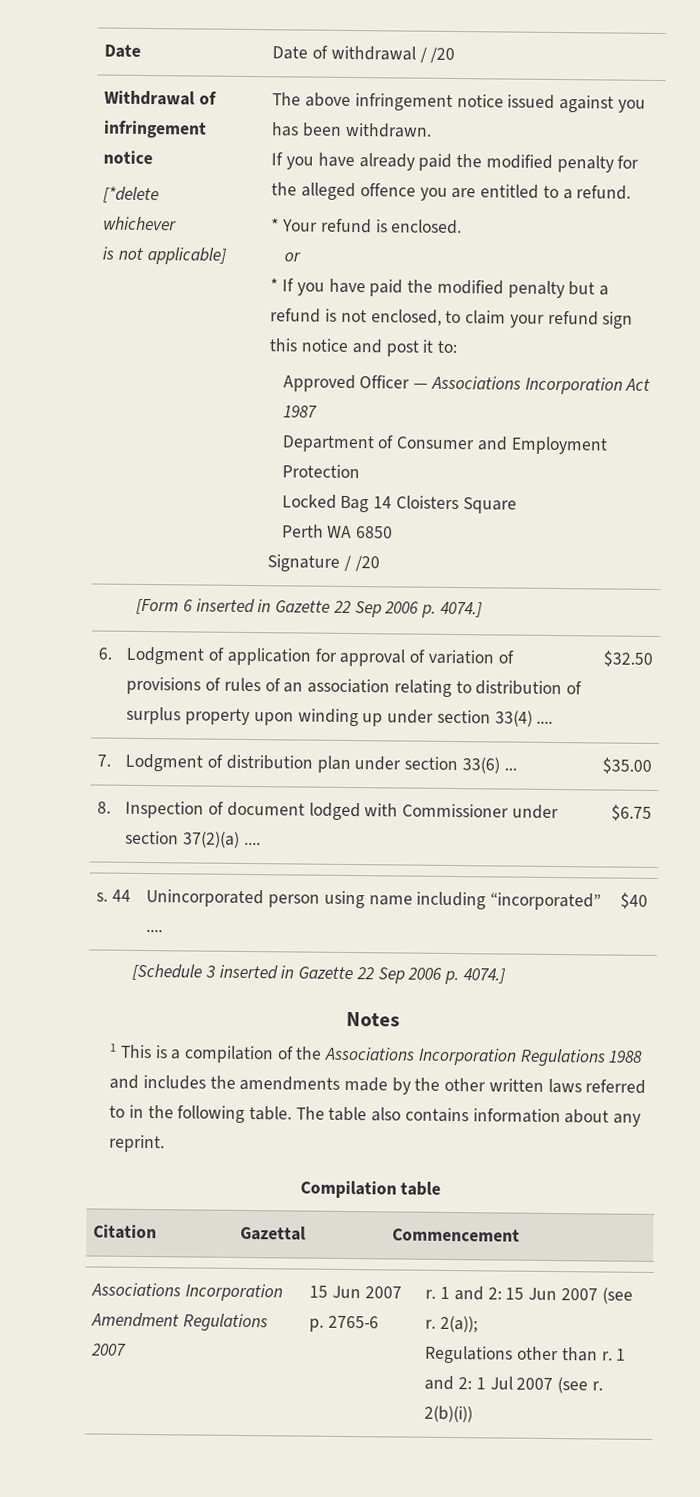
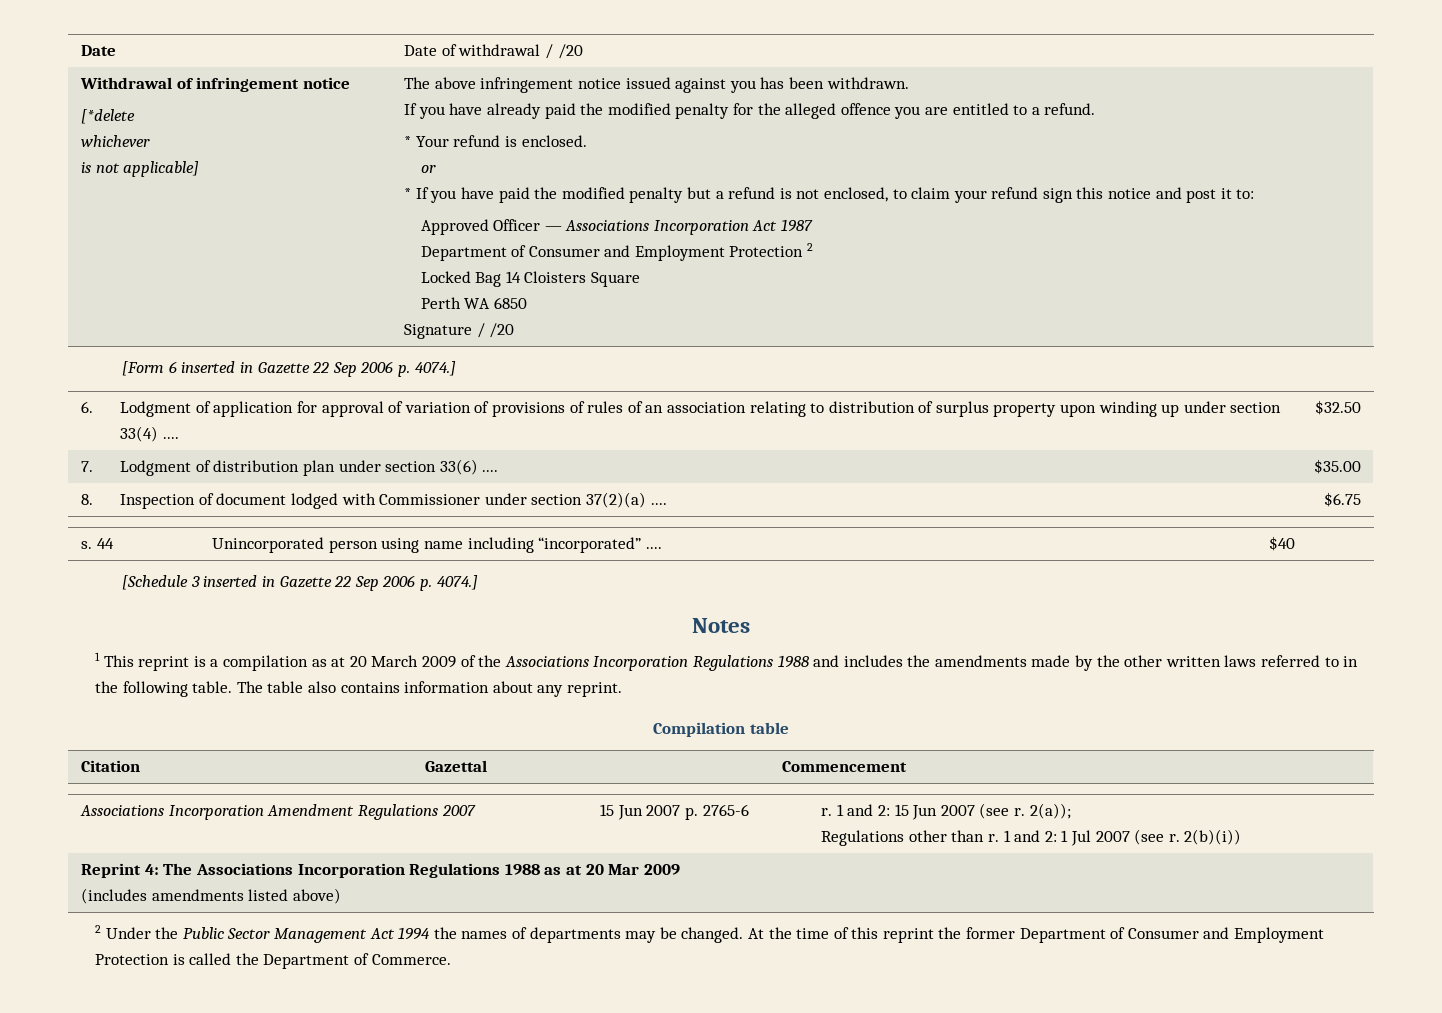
(360, 471) none -> [807,243,814,251] 2
[503,767,517,771] ... -> [482,470,499,472] ....
(152, 1051) none -> [138,656,190,671] reprint
(275, 1054) none -> [311,655,456,668] as at 20 March 2009
(474, 1414) none -> [81,863,680,878] [81,888,342,904] [95,925,1325,943] [95,953,451,969] // Reprint 4: The Associations Incorporation Regulations 1988 as at 20 Mar 2009 // (includes amendments listed above) // 2 Under the Public Sector Management Act 1994 the names of departments may be changed. At the time of this reprint the former Department of Consumer and Employment Protection is called the Department of Commerce.

